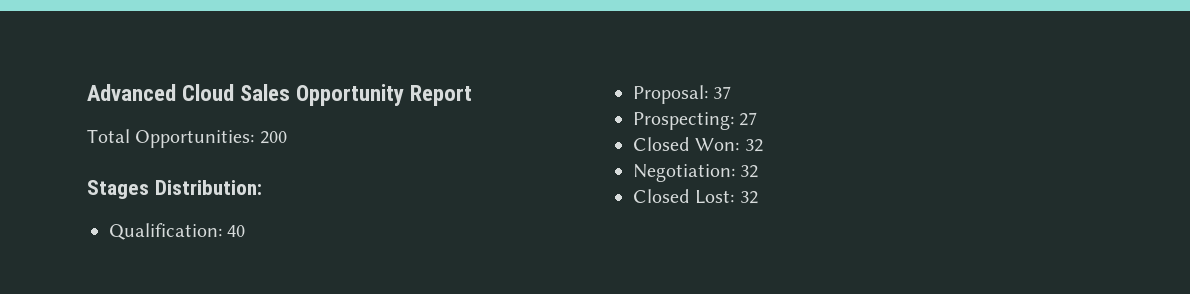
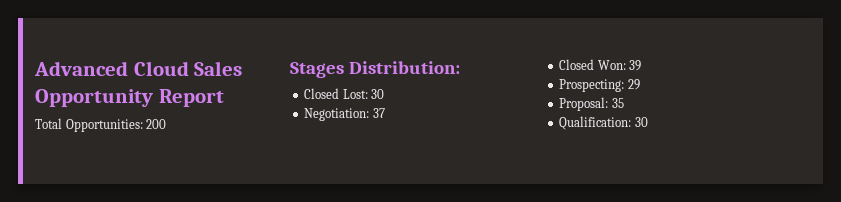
[109,223,246,240] [633,85,708,104] Qualification: 40 // Proposal: -> [304,88,385,99] [304,108,370,121] Closed Lost: 30 // Negotiation:
[633,112,758,130] // Prospecting: 27 -> (385, 113) none
[744,139,763,152] [633,164,759,182] [633,189,758,204] 32 // Negotiation: 32 // Closed Lost: 32 -> [629,60,642,71] [559,79,640,92] [559,97,624,111] [559,116,648,130] 39 // Prospecting: 29 // Proposal: 35 // Qualification: 30

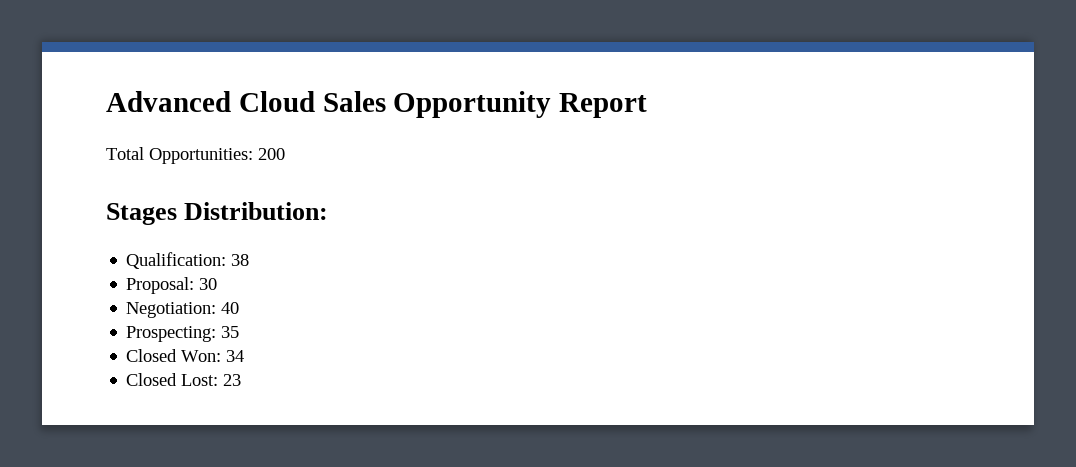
[304,88,368,99] Closed Lost: -> [126,252,250,269] [126,277,195,294] Qualification: 38 // Proposal:
[372,108,385,118] 37 -> [221,302,240,314] [126,326,240,342] 40 // Prospecting: 35
[629,60,642,71] [559,79,640,92] [559,97,624,111] [559,116,648,130] 39 // Prospecting: 29 // Proposal: 35 // Qualification: 30 -> [226,350,245,362] [126,373,242,386] 34 // Closed Lost: 23

